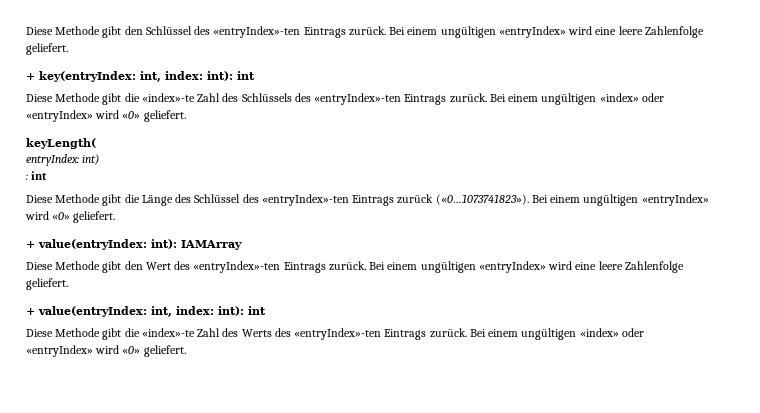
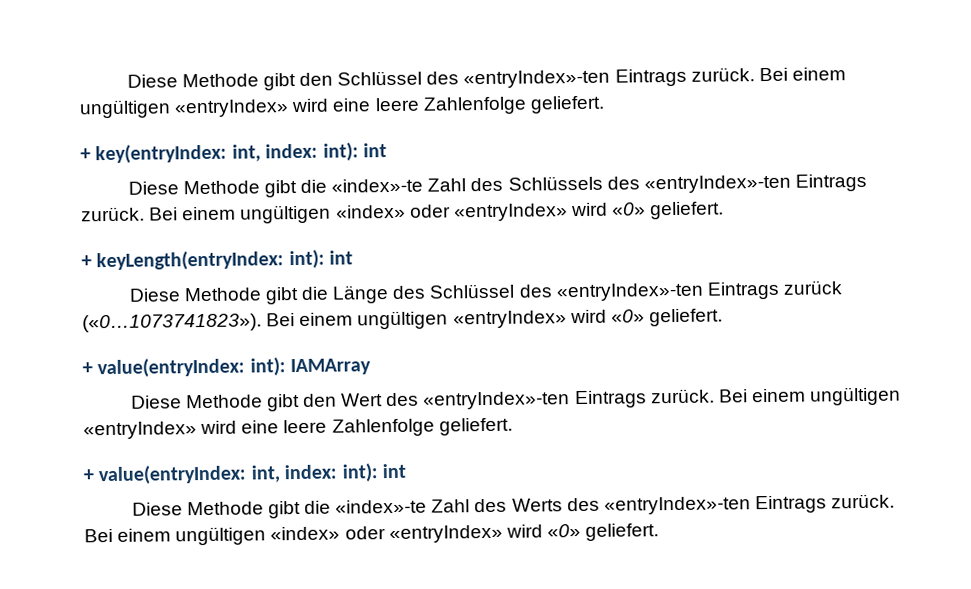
[26,138,96,149] [26,154,100,166] [26,174,28,180] keyLength( // entryIndex: int) // : -> [81,249,325,272] + keyLength(entryIndex: int):

